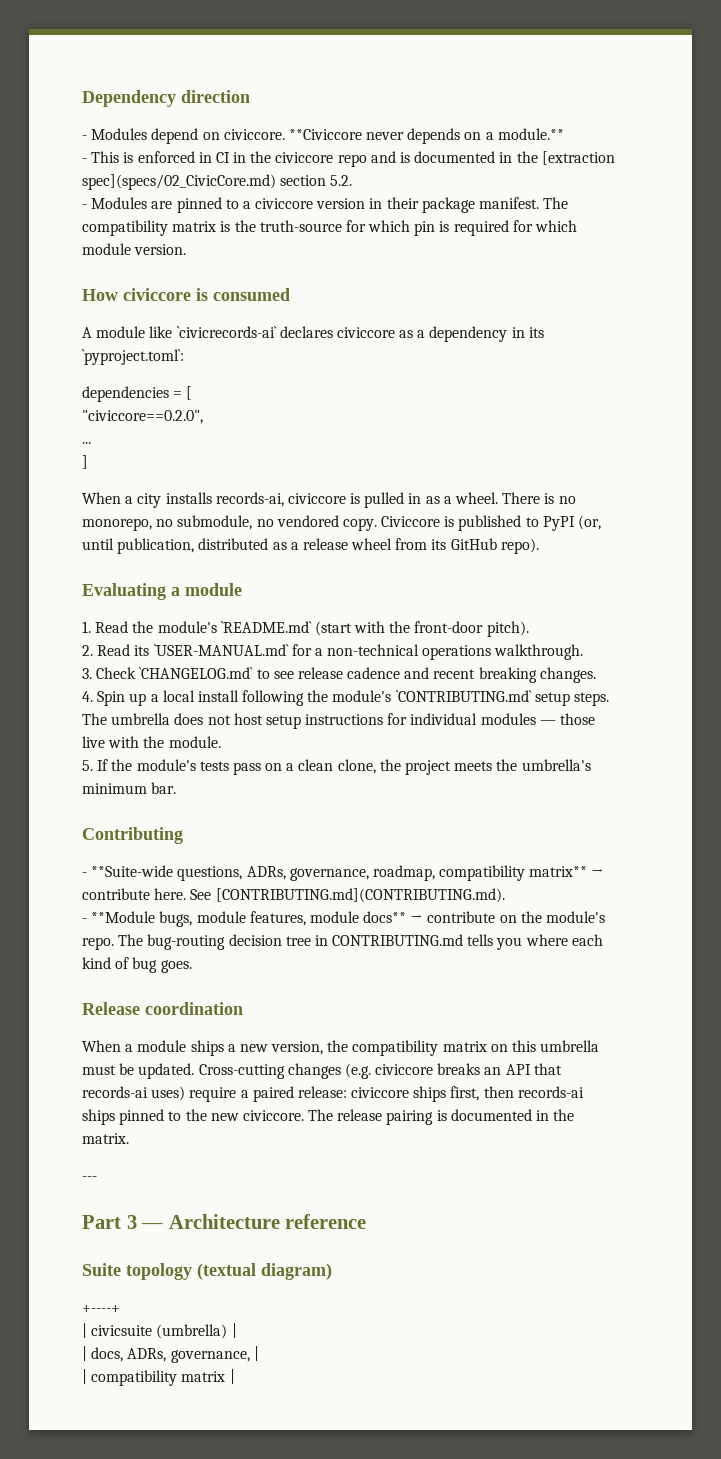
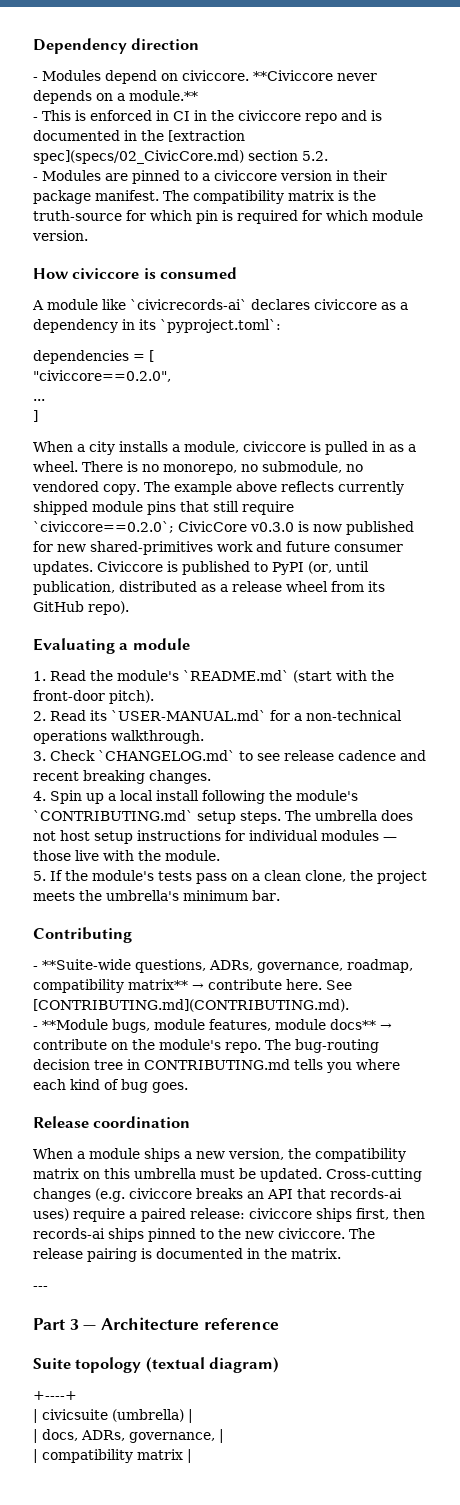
[215,492,284,507] records-ai, -> [172,441,239,453] a module,
(377, 524) none -> [143,481,404,495] [33,501,294,515] [33,521,414,535] [33,541,403,555] [33,561,93,575] The example above reflects currently shipped module pins that still require `civiccore==0.2.0`; CivicCore v0.3.0 is now published for new shared-primitives work and future consumer updates.

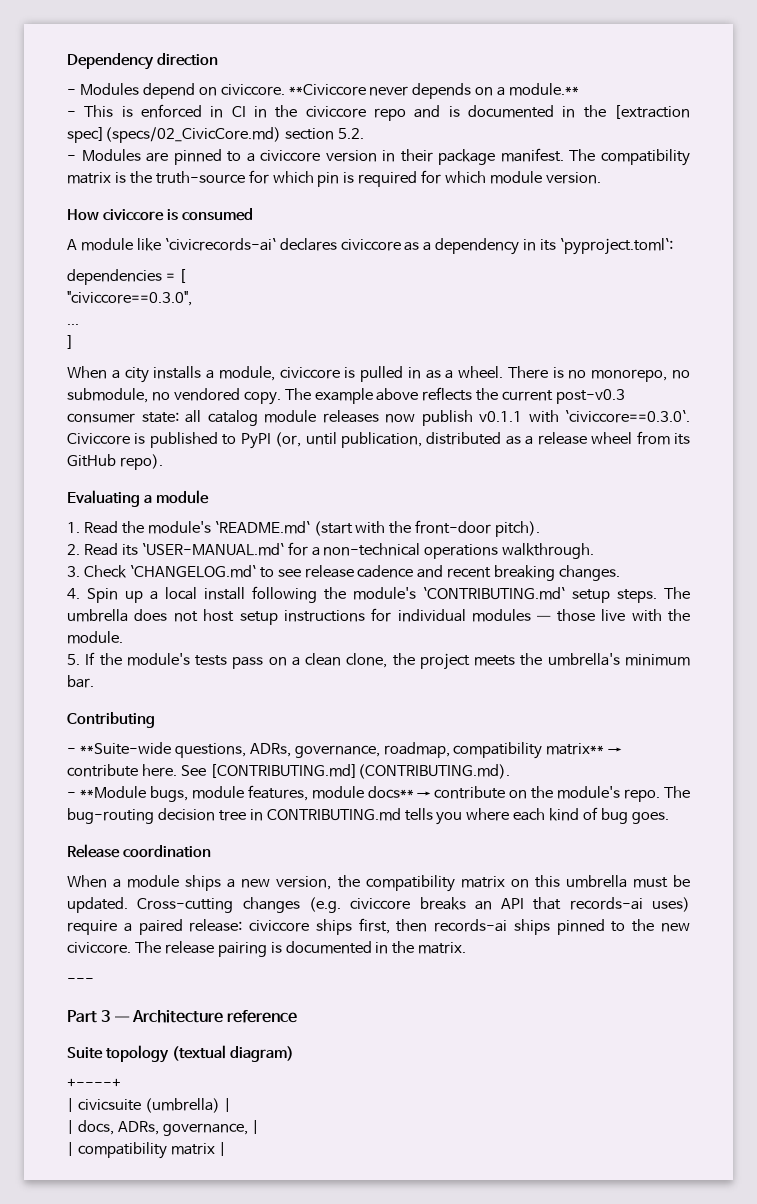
[33,370,171,382] "civiccore==0.2.0", -> [67,291,192,306] "civiccore==0.3.0",
[337,481,404,495] [33,501,294,515] [33,521,414,535] [33,541,403,555] [33,561,93,575] currently shipped module pins that still require `civiccore==0.2.0`; CivicCore v0.3.0 is now published for new shared-primitives work and future consumer updates. -> [476,388,626,404] [67,410,690,426] the current post-v0.3 consumer state: all catalog module releases now publish v0.1.1 with `civiccore==0.3.0`.

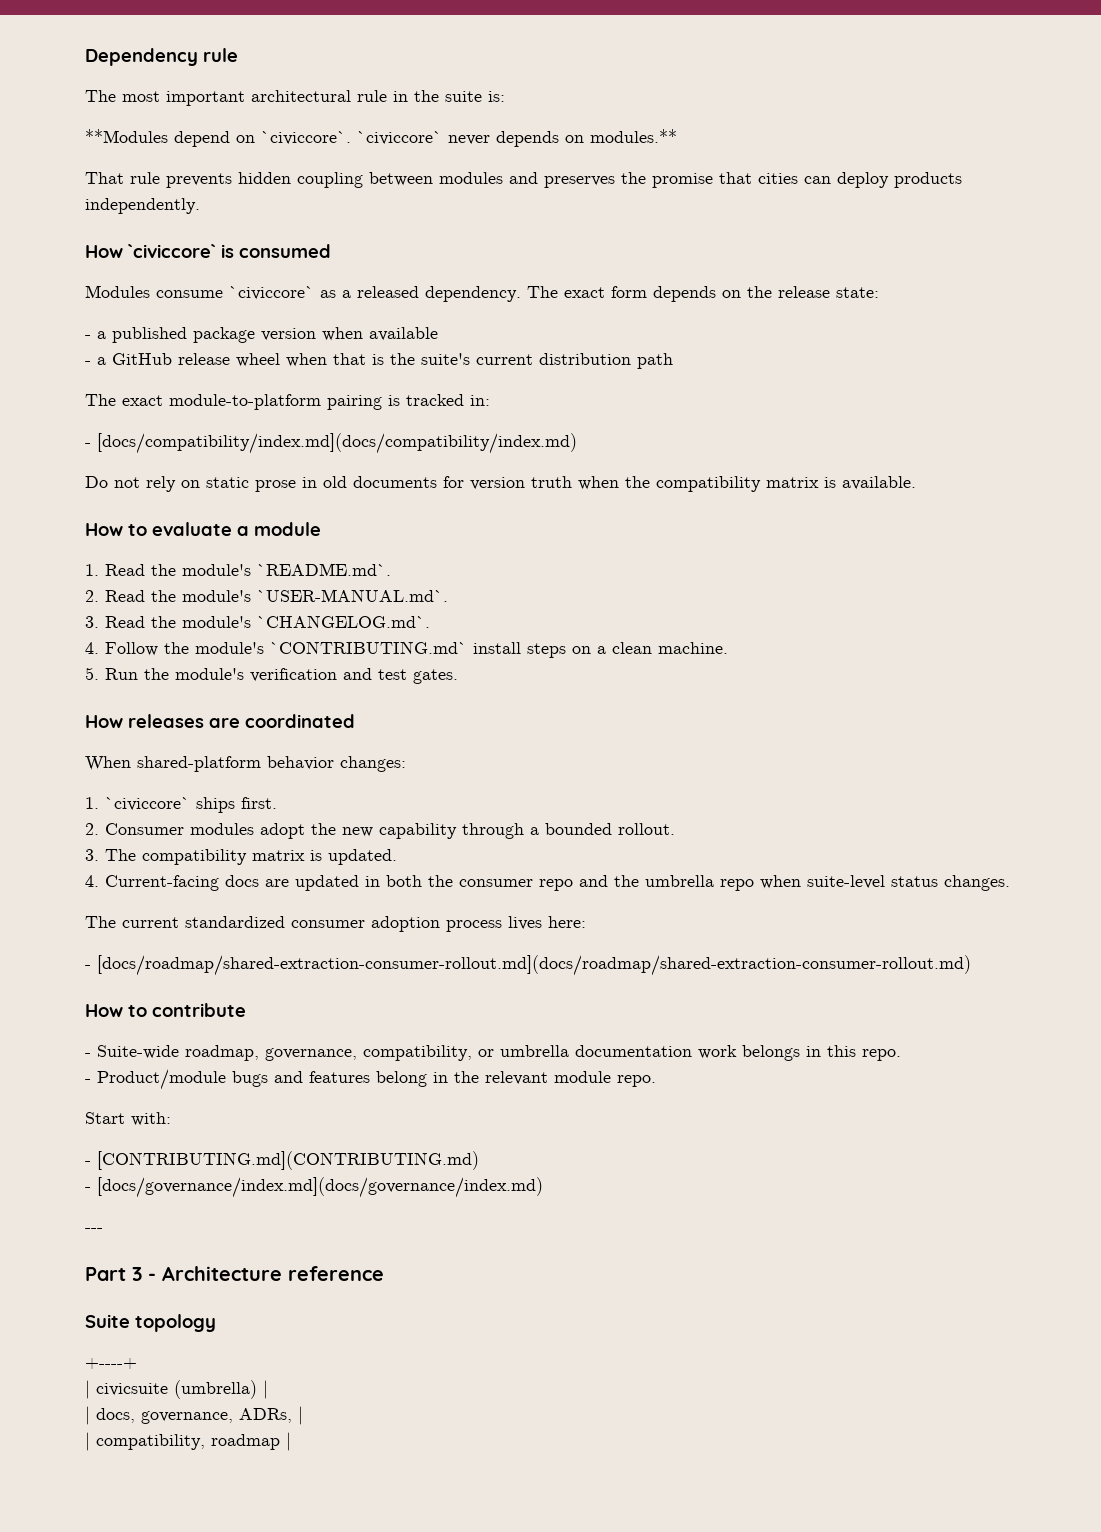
[157,53,219,66] [67,83,580,99] [67,104,690,121] [67,127,364,143] [67,148,691,166] [67,170,601,187] [67,208,254,221] [67,238,674,255] [67,269,186,285] [67,291,192,306] [67,324,79,325] [67,335,74,349] [67,366,690,383] [67,387,626,405] [67,410,690,426] [67,431,691,449] [67,454,163,470] [67,490,140,507] direction // - Modules depend on civiccore. **Civiccore never depends on a module.** // - This is enforced in CI in the civiccore repo and is documented in the [extraction spec](specs/02_CivicCore.md) section 5.2. // - Modules are pinned to a civiccore version in their package manifest. The compatibility matrix is the truth-source for which pin is required for which module version. // How civiccore is consumed // A module like `civicrecords-ai` declares civiccore as a dependency in its `pyproject.toml`: // dependencies = [ // "civiccore==0.3.0", // ... // ] // When a city installs a module, civiccore is pulled in as a wheel. There is no monorepo, no submodule, no vendored copy. The example above reflects the current post-v0.3 consumer state: all catalog module releases now publish v0.1.1 with `civiccore==0.3.0`. Civiccore is published to PyPI (or, until publication, distributed as a release wheel from its GitHub repo). // Evaluating -> [203,48,238,62] [85,90,505,106] [85,129,677,147] [85,172,962,188] [85,198,200,214] [85,244,331,258] [85,285,879,302] [85,327,438,343] [85,353,673,369] [85,394,490,410] [85,433,577,454] [85,476,916,492] [85,522,232,536] rule // The most important architectural rule in the suite is: // **Modules depend on `civiccore`. `civiccore` never depends on modules.** // That rule prevents hidden coupling between modules and preserves the promise that cities can deploy products independently. // How `civiccore` is consumed // Modules consume `civiccore` as a released dependency. The exact form depends on the release state: // - a published package version when available // - a GitHub release wheel when that is the suite's current distribution path // The exact module-to-platform pairing is tracked in: // - [docs/compatibility/index.md](docs/compatibility/index.md) // Do not rely on static prose in old documents for version truth when the compatibility matrix is available. // How to evaluate
[214,520,541,537] [67,542,595,559] [67,565,621,581] [67,586,690,603] [67,608,690,625] [67,631,123,644] [67,652,690,670] [67,675,94,688] [67,712,155,728] [67,742,623,759] [67,764,510,779] [67,785,690,802] [67,807,669,825] [67,844,212,858] [67,875,690,892] [67,897,690,913] [67,918,690,935] [67,941,467,957] `README.md` (start with the front-door pitch). // 2. Read its `USER-MANUAL.md` for a non-technical operations walkthrough. // 3. Check `CHANGELOG.md` to see release cadence and recent breaking changes. // 4. Spin up a local install following the module's `CONTRIBUTING.md` setup steps. The umbrella does not host setup instructions for individual modules — those live with the module. // 5. If the module's tests pass on a clean clone, the project meets the umbrella's minimum bar. // Contributing // - **Suite-wide questions, ADRs, governance, roadmap, compatibility matrix** → contribute here. See [CONTRIBUTING.md](CONTRIBUTING.md). // - **Module bugs, module features, module docs** → contribute on the module's repo. The bug-routing decision tree in CONTRIBUTING.md tells you where each kind of bug goes. // Release coordination // When a module ships a new version, the compatibility matrix on this umbrella must be updated. Cross-cutting changes (e.g. civiccore breaks an API that records-ai uses) require a paired release: civiccore ships first, then records-ai ships pinned to the new civiccore. The release pairing is documented in the matrix. -> [257,563,391,576] [85,589,448,602] [85,615,430,628] [85,641,728,658] [85,667,458,684] [85,714,355,728] [85,756,406,772] [85,797,277,813] [85,823,675,839] [85,849,397,865] [85,875,1010,891] [85,916,586,932] [85,955,971,976] [85,1003,246,1017] [85,1045,901,1061] [85,1069,656,1090] [85,1112,171,1126] [85,1151,479,1170] [85,1177,543,1198] `README.md`. // 2. Read the module's `USER-MANUAL.md`. // 3. Read the module's `CHANGELOG.md`. // 4. Follow the module's `CONTRIBUTING.md` install steps on a clean machine. // 5. Run the module's verification and test gates. // How releases are coordinated // When shared-platform behavior changes: // 1. `civiccore` ships first. // 2. Consumer modules adopt the new capability through a bounded rollout. // 3. The compatibility matrix is updated. // 4. Current-facing docs are updated in both the consumer repo and the umbrella repo when suite-level status changes. // The current standardized consumer adoption process lives here: // - [docs/roadmap/shared-extraction-consumer-rollout.md](docs/roadmap/shared-extraction-consumer-rollout.md) // How to contribute // - Suite-wide roadmap, governance, compatibility, or umbrella documentation work belongs in this repo. // - Product/module bugs and features belong in the relevant module repo. // Start with: // - [CONTRIBUTING.md](CONTRIBUTING.md) // - [docs/governance/index.md](docs/governance/index.md)
[114,1016,130,1022] — -> [148,1273,156,1281] -
[172,1045,295,1062] (textual diagram) -> (216, 1323) none
[117,1120,259,1136] [67,1142,215,1159] ADRs, governance, | // | compatibility matrix -> [141,1406,303,1425] [85,1432,280,1451] governance, ADRs, | // | compatibility, roadmap

